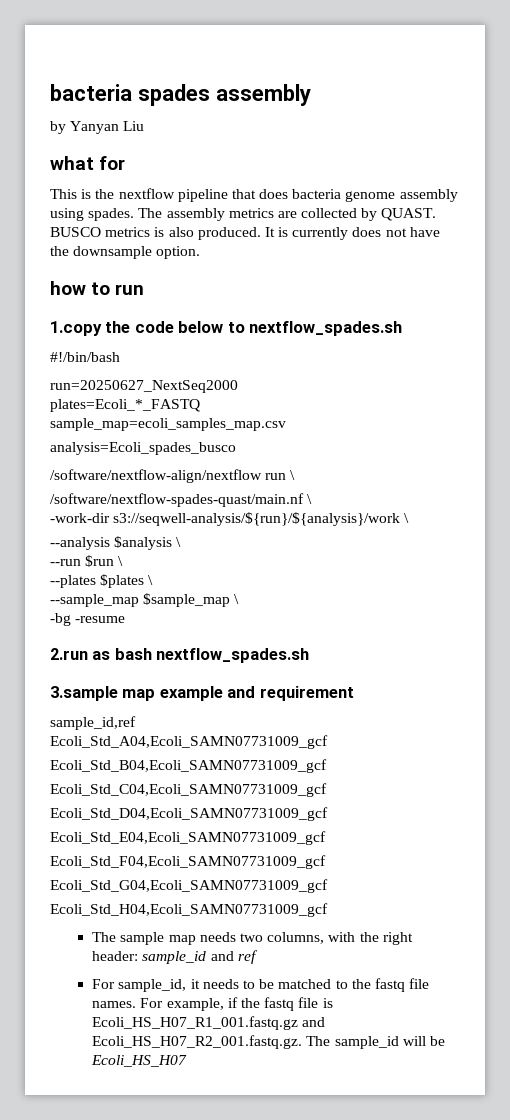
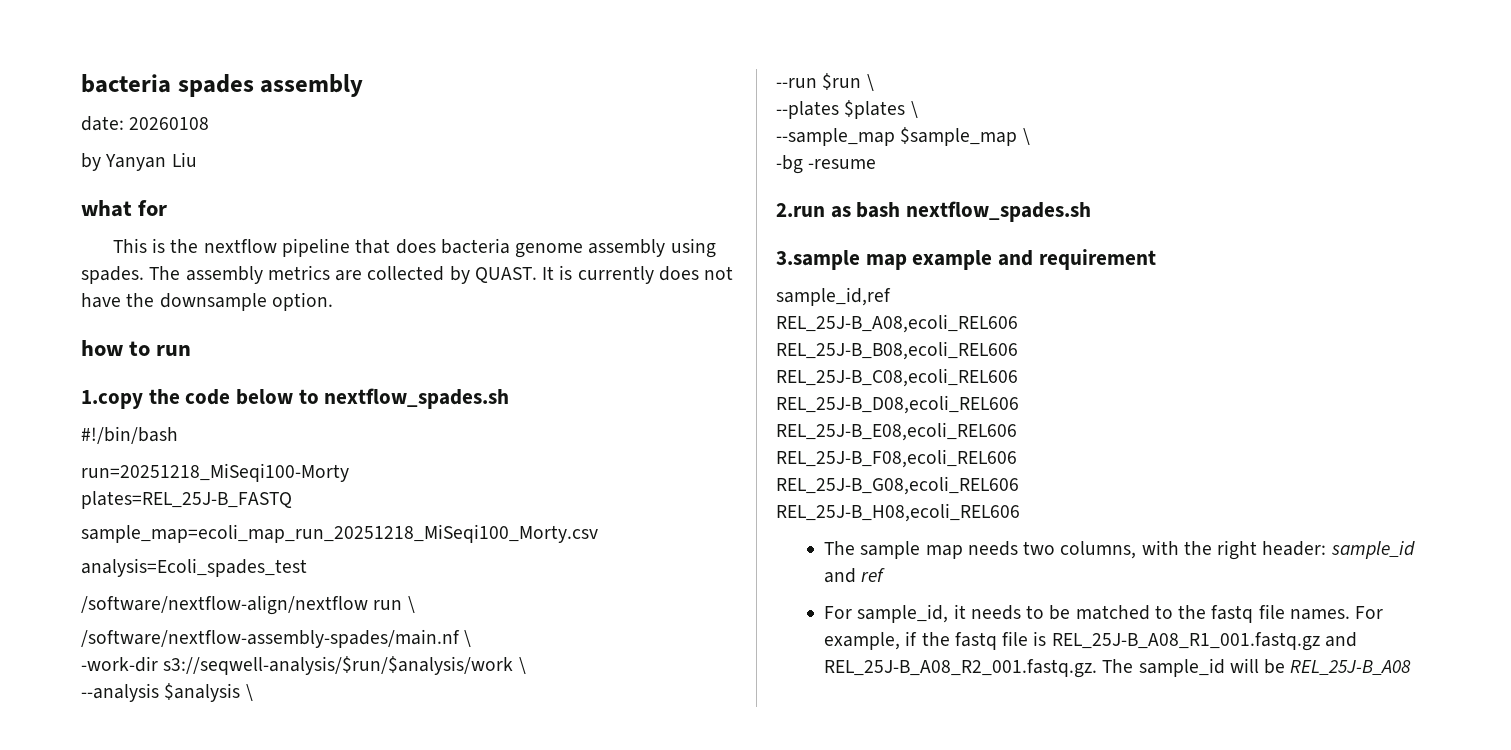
(311, 95) none -> [81,116,210,131] // date: 20260108
[50,227,261,240] BUSCO metrics is also produced. -> (537, 275) none
[50,380,238,393] [50,399,200,412] [50,418,286,431] [50,442,236,455] run=20250627_NextSeq2000 // plates=Ecoli_*_FASTQ // sample_map=ecoli_samples_map.csv // analysis=Ecoli_spades_busco -> [81,463,349,482] [81,491,292,509] [81,524,598,543] [81,558,307,577] run=20251218_MiSeqi100-Morty // plates=REL_25J-B_FASTQ // sample_map=ecoli_map_run_20251218_MiSeqi100_Morty.csv // analysis=Ecoli_spades_test
[50,493,304,507] /software/nextflow-spades-quast/main.nf -> [81,629,460,648] /software/nextflow-assembly-spades/main.nf
[113,512,401,526] s3://seqwell-analysis/${run}/${analysis}/work -> [163,656,514,675] s3://seqwell-analysis/$run/$analysis/work
[50,735,328,749] [50,759,327,773] [50,783,327,797] [50,807,328,821] [50,831,326,845] [50,855,326,869] [50,879,328,893] [50,903,328,917] Ecoli_Std_A04,Ecoli_SAMN07731009_gcf // Ecoli_Std_B04,Ecoli_SAMN07731009_gcf // Ecoli_Std_C04,Ecoli_SAMN07731009_gcf // Ecoli_Std_D04,Ecoli_SAMN07731009_gcf // Ecoli_Std_E04,Ecoli_SAMN07731009_gcf // Ecoli_Std_F04,Ecoli_SAMN07731009_gcf // Ecoli_Std_G04,Ecoli_SAMN07731009_gcf // Ecoli_Std_H04,Ecoli_SAMN07731009_gcf -> [776,314,1018,333] [776,341,1018,360] [776,368,1018,387] [776,395,1019,414] [776,422,1017,441] [776,449,1017,468] [776,476,1019,495] [776,503,1020,522] REL_25J-B_A08,ecoli_REL606 // REL_25J-B_B08,ecoli_REL606 // REL_25J-B_C08,ecoli_REL606 // REL_25J-B_D08,ecoli_REL606 // REL_25J-B_E08,ecoli_REL606 // REL_25J-B_F08,ecoli_REL606 // REL_25J-B_G08,ecoli_REL606 // REL_25J-B_H08,ecoli_REL606
[92,1016,326,1030] [92,1035,303,1049] Ecoli_HS_H07_R1_001.fastq.gz and Ecoli_HS_H07_R2_001.fastq.gz. -> [1051,632,1357,651] [824,659,1098,678] REL_25J-B_A08_R1_001.fastq.gz and REL_25J-B_A08_R2_001.fastq.gz.
[91,1055,188,1067] Ecoli_HS_H07 -> [1290,660,1412,675] REL_25J-B_A08

